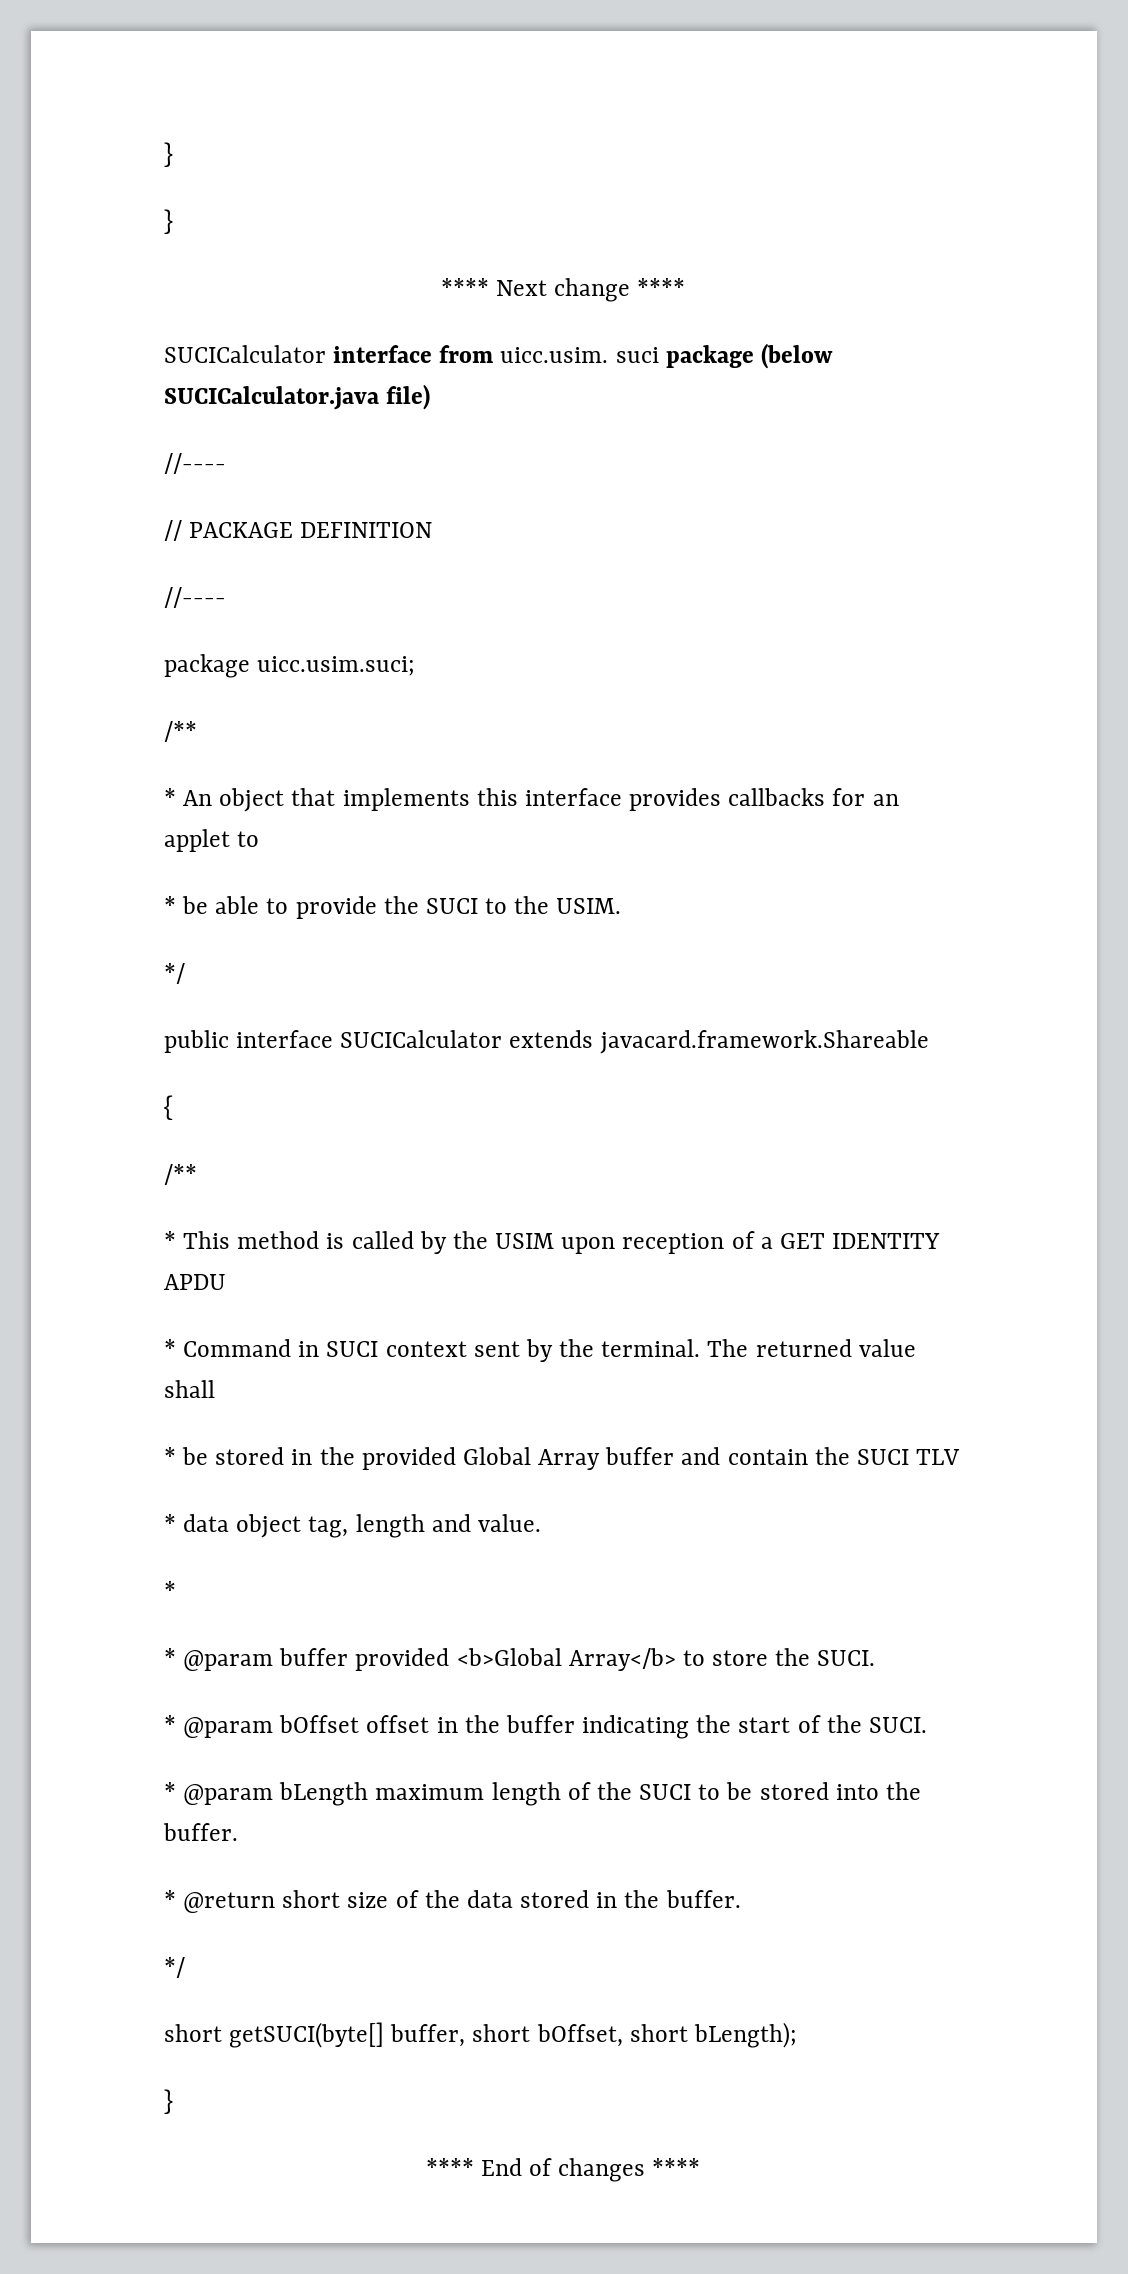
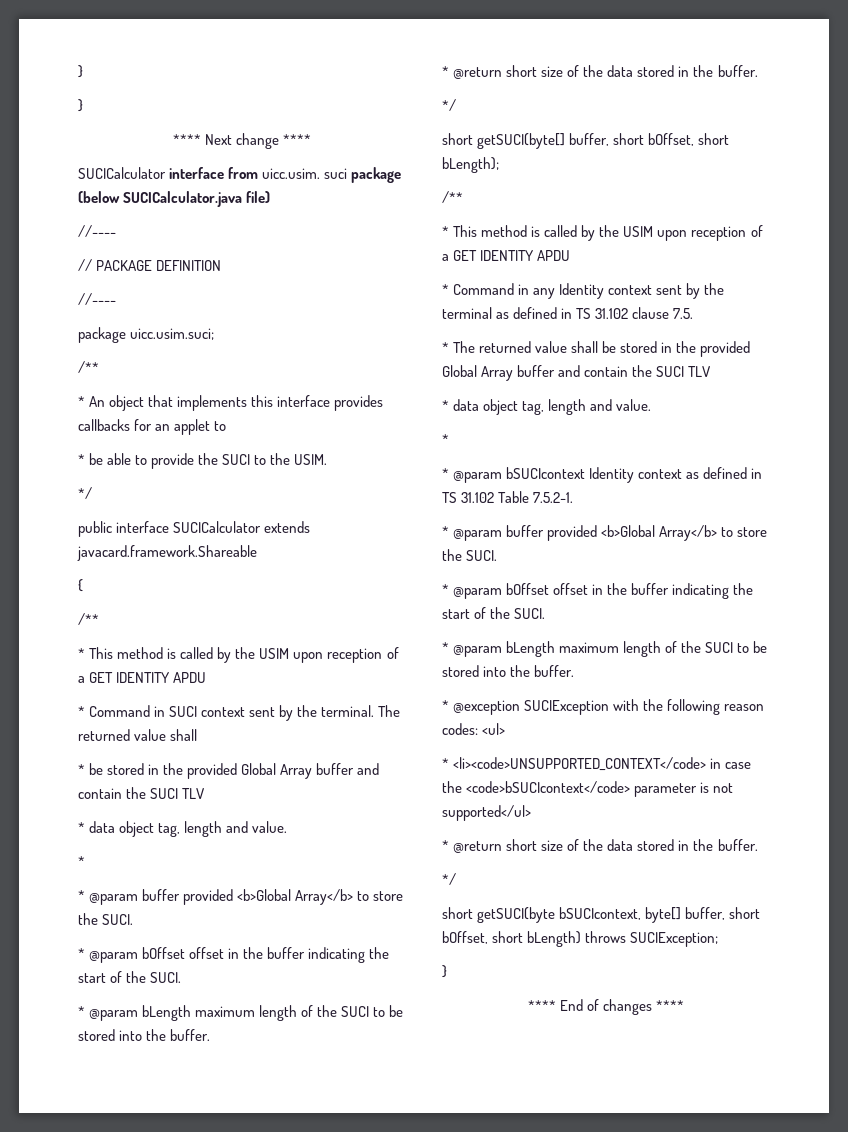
(797, 2035) none -> [442,191,463,203] [442,225,763,241] [442,250,571,261] [442,283,725,299] [442,307,694,319] [442,341,751,357] [442,365,711,381] [442,399,652,415] [442,434,449,445] [442,467,763,483] [442,491,574,503] [442,525,768,541] [442,549,498,561] [442,583,754,599] [442,607,546,619] [442,641,768,657] [442,665,575,677] [442,699,765,715] [442,723,506,735] [442,757,752,771] [442,781,734,797] [442,805,531,821] [442,839,758,853] [442,873,456,885] [442,907,761,923] [442,931,719,947] // /** // * This method is called by the USIM upon reception of a GET IDENTITY APDU // * Command in any Identity context sent by the terminal as defined in TS 31.102 clause 7.5. // * The returned value shall be stored in the provided Global Array buffer and contain the SUCI TLV // * data object tag, length and value. // * // * @param bSUCIcontext Identity context as defined in TS 31.102 Table 7.5.2-1. // * @param buffer provided <b>Global Array</b> to store the SUCI. // * @param bOffset offset in the buffer indicating the start of the SUCI. // * @param bLength maximum length of the SUCI to be stored into the buffer. // * @exception SUCIException with the following reason codes: <ul> // * <li><code>UNSUPPORTED_CONTEXT</code> in case the <code>bSUCIcontext</code> parameter is not supported</ul> // * @return short size of the data stored in the buffer. // */ // short getSUCI(byte bSUCIcontext, byte[] buffer, short bOffset, short bLength) throws SUCIException;

